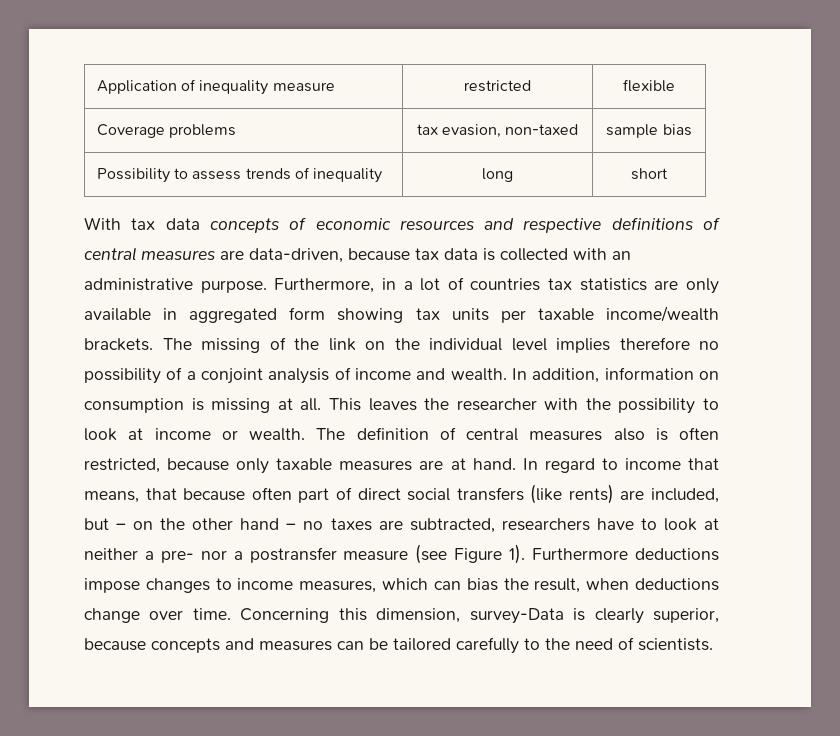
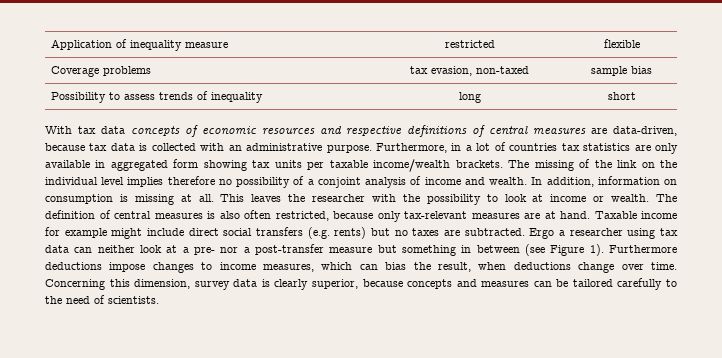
[613,428,668,441] also is -> [207,211,240,219] is also
[276,458,333,471] taxable -> [404,211,467,219] tax-relevant
[522,458,719,473] [84,484,719,504] [84,518,720,533] [84,548,138,560] In regard to income that means, that because often part of direct social transfers (like rents) are included, but – on the other hand – no taxes are subtracted, researchers have to look at neither -> [594,211,677,219] [45,227,678,239] [45,245,178,253] Taxable income for example might include direct social transfers (e.g. rents) but no taxes are subtracted. Ergo a researcher using tax data can neither look at
[249,547,409,563] postransfer measure -> [255,244,520,256] post-transfer measure but something in between
[469,608,564,624] survey-Data -> [194,279,258,290] survey data

